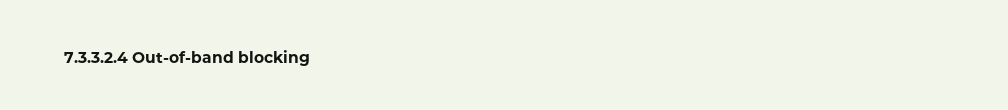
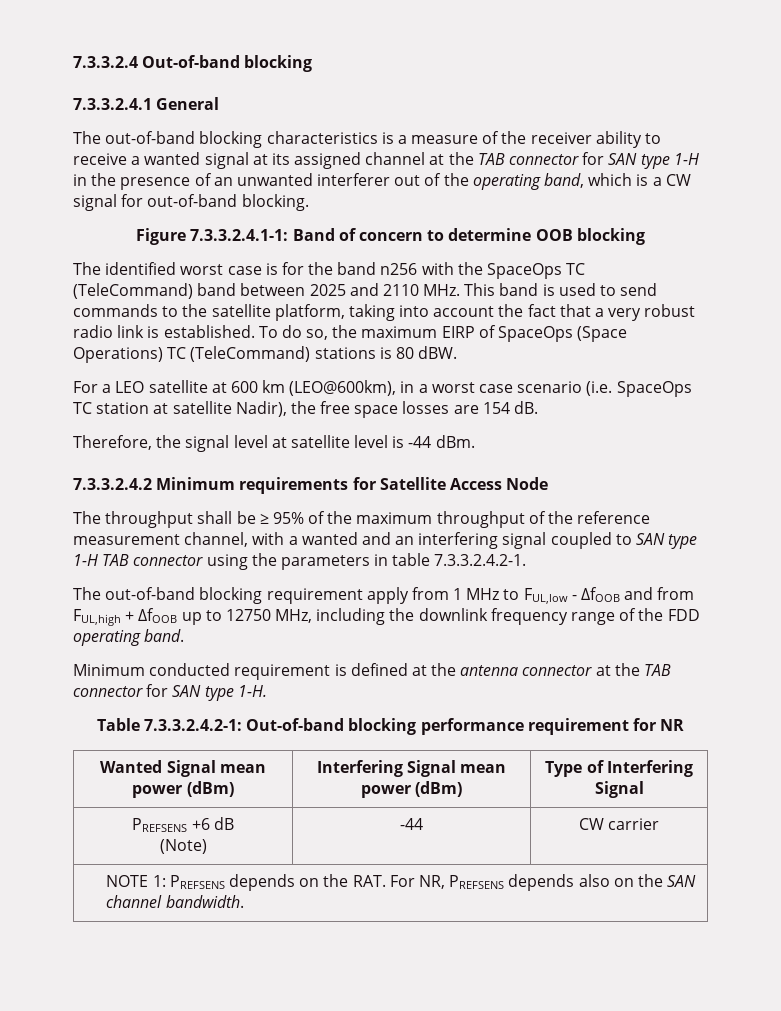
(311, 58) none -> [73,97,220,110] [73,131,662,148] [73,152,699,169] [73,173,691,190] [73,194,309,211] [136,228,645,245] [73,262,586,279] [73,283,658,299] [73,304,696,321] [73,325,628,342] [73,346,458,363] [73,380,692,397] [73,401,539,418] [73,435,475,452] [73,477,549,494] [73,511,651,528] [73,532,698,549] [73,553,527,570] [73,587,695,604] [73,608,700,626] [73,629,185,646] [73,663,672,680] [73,684,267,701] [96,718,685,735] [100,760,266,777] [132,781,234,798] [316,760,507,777] [360,781,463,798] [545,760,693,777] [594,781,644,798] [132,817,234,832] [159,839,207,854] [400,818,423,830] [578,818,660,830] [106,874,697,891] [106,895,244,908] // 7.3.3.2.4.1 General // The out-of-band blocking characteristics is a measure of the receiver ability to receive a wanted signal at its assigned channel at the TAB connector for SAN type 1-H in the presence of an unwanted interferer out of the operating band, which is a CW signal for out-of-band blocking. // Figure 7.3.3.2.4.1-1: Band of concern to determine OOB blocking // The identified worst case is for the band n256 with the SpaceOps TC (TeleCommand) band between 2025 and 2110 MHz. This band is used to send commands to the satellite platform, taking into account the fact that a very robust radio link is established. To do so, the maximum EIRP of SpaceOps (Space Operations) TC (TeleCommand) stations is 80 dBW. // For a LEO satellite at 600 km (LEO@600km), in a worst case scenario (i.e. SpaceOps TC station at satellite Nadir), the free space losses are 154 dB. // Therefore, the signal level at satellite level is -44 dBm. // 7.3.3.2.4.2 Minimum requirements for Satellite Access Node // The throughput shall be ≥ 95% of the maximum throughput of the reference measurement channel, with a wanted and an interfering signal coupled to SAN type 1-H TAB connector using the parameters in table 7.3.3.2.4.2-1. // The out-of-band blocking requirement apply from 1 MHz to FUL,low - ΔfOOB and from FUL,high + ΔfOOB up to 12750 MHz, including the downlink frequency range of the FDD operating band. // Minimum conducted requirement is defined at the antenna connector at the TAB connector for SAN type 1-H. // Table 7.3.3.2.4.2-1: Out-of-band blocking performance requirement for NR // Wanted Signal mean power (dBm) | Interfering Signal mean power (dBm) | Type of Interfering Signal // PREFSENS +6 dB // (Note) | -44 | CW carrier // NOTE 1: PREFSENS depends on the RAT. For NR, PREFSENS depends also on the SAN channel bandwidth.

